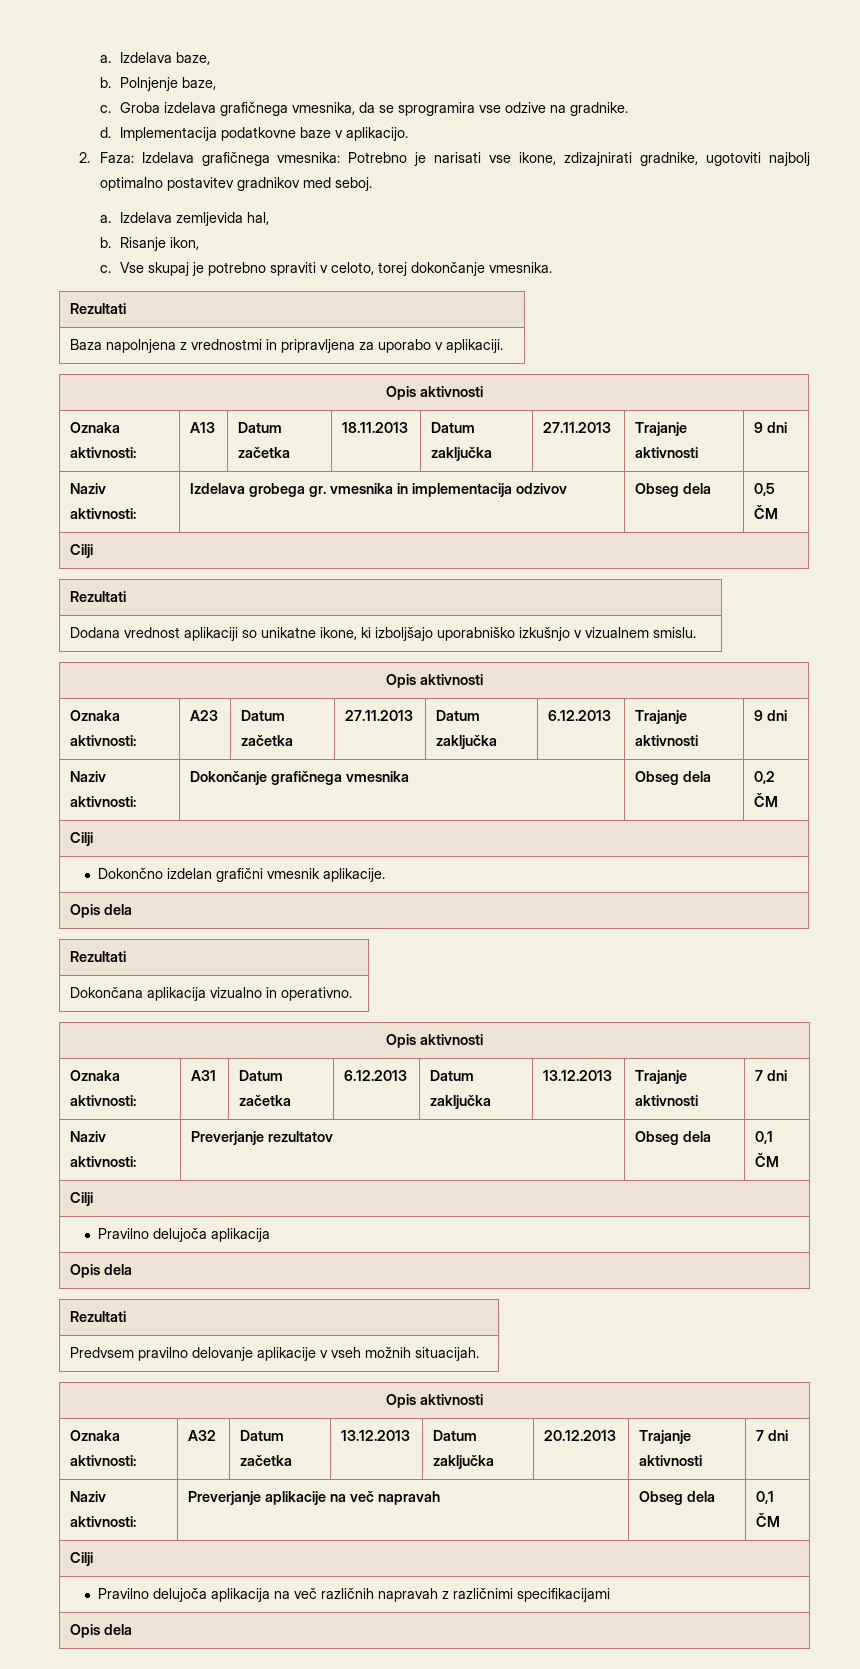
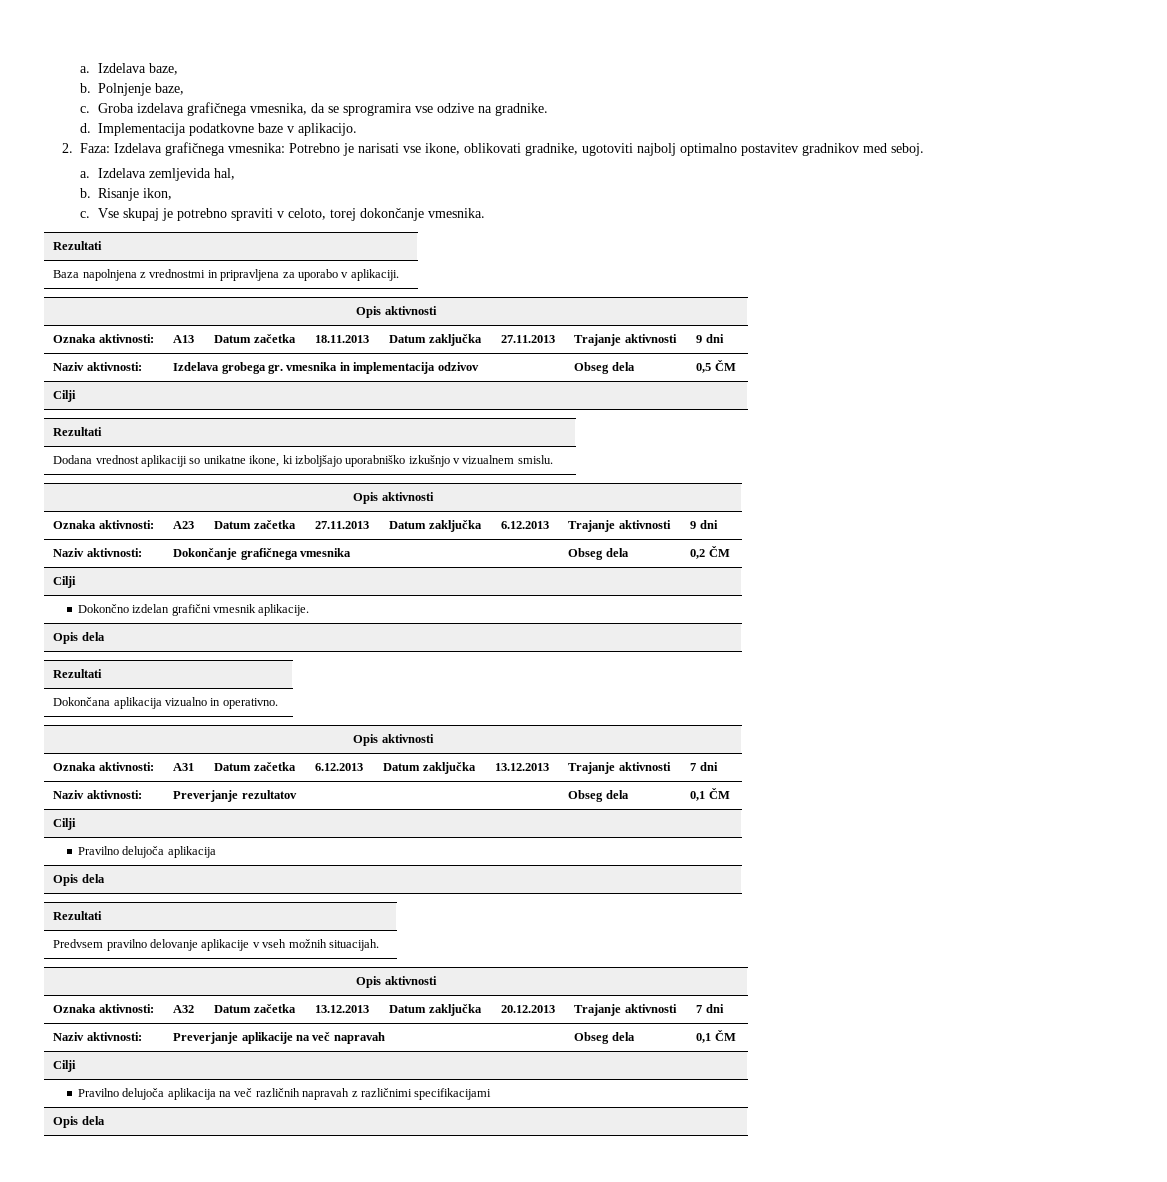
[564,152,633,166] zdizajnirati -> [464,143,522,153] oblikovati

